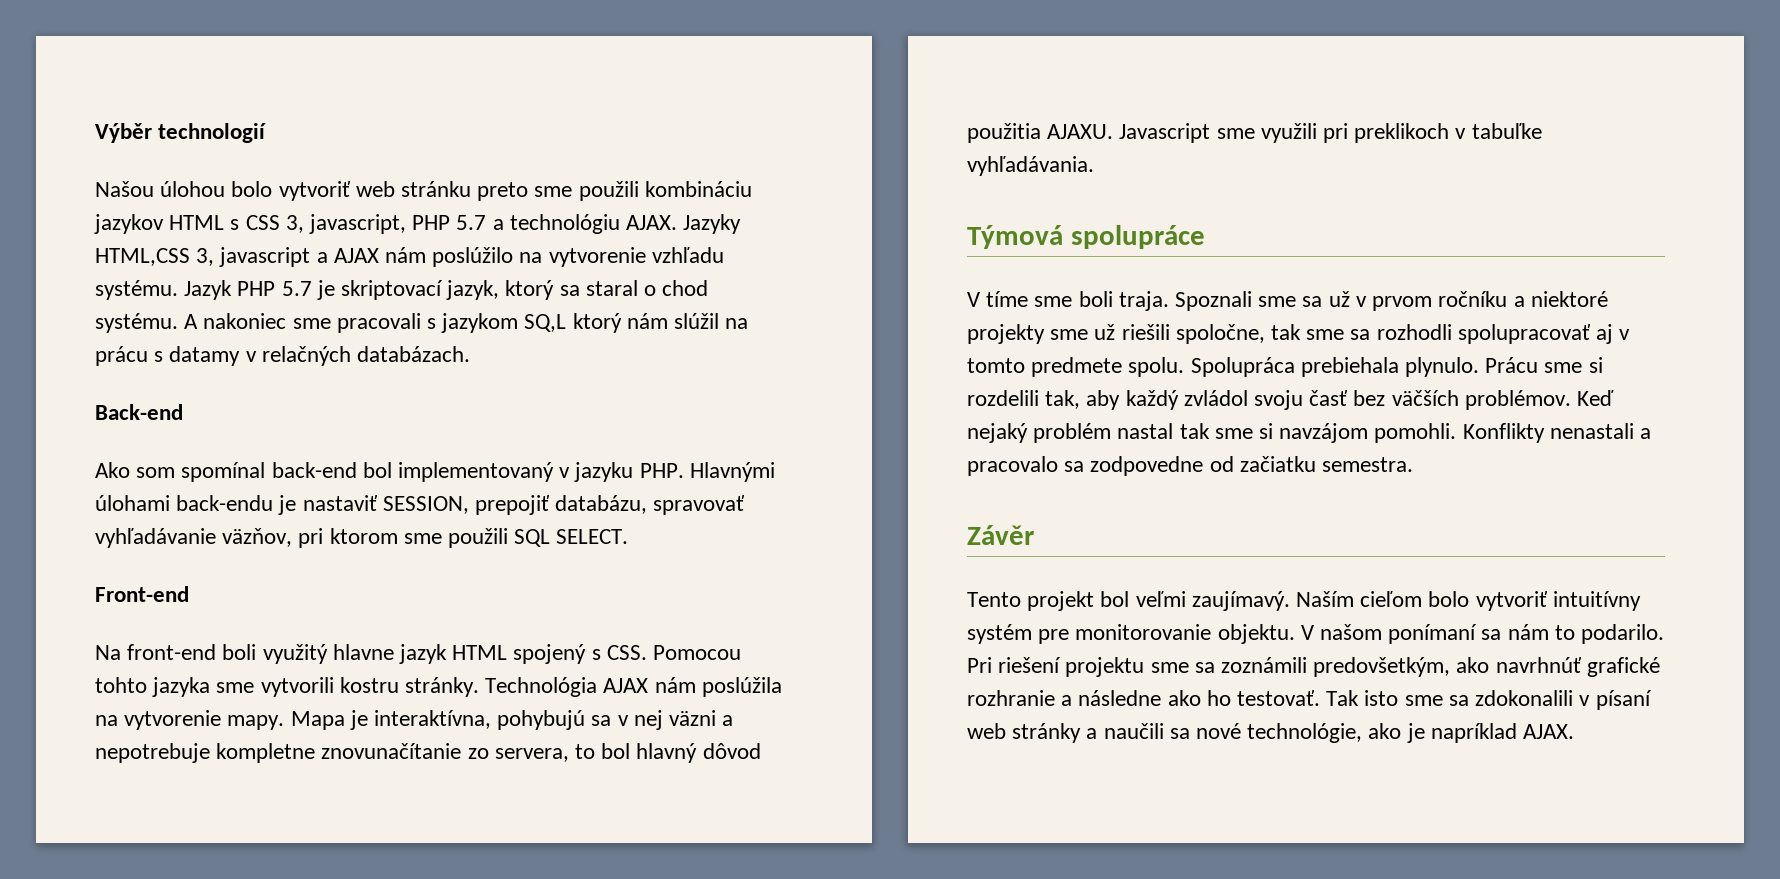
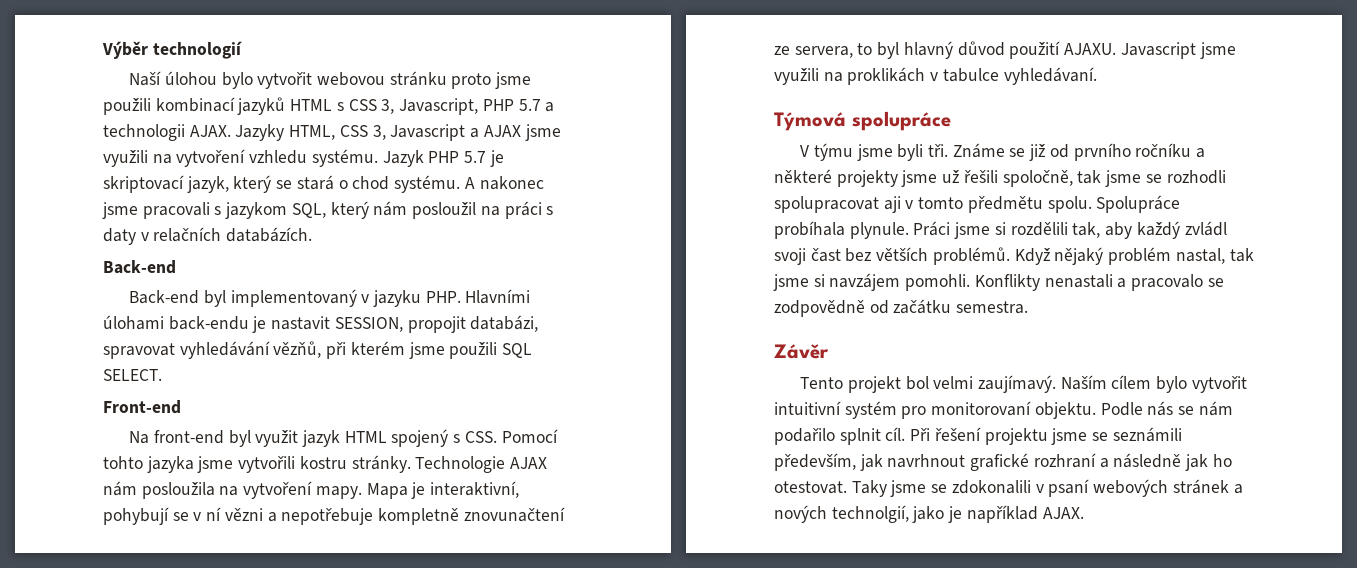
[95,181,752,201] [94,214,164,234] Našou úlohou bolo vytvoriť web stránku preto sme použili kombináciu jazykov -> [129,71,532,89] [103,97,286,115] Naší úlohou bylo vytvořit webovou stránku proto jsme použili kombinací jazyků
[309,214,407,234] javascript, -> [399,98,479,115] Javascript,
[509,214,620,234] technológiu -> [103,124,185,141] technologii
[95,247,724,267] HTML,CSS 3, javascript a AJAX nám poslúžilo na vytvorenie vzhľadu -> [289,124,561,141] [103,149,308,167] HTML, CSS 3, Javascript a AJAX jsme využili na vytvoření vzhledu
[505,280,638,300] ktorý sa staral -> [233,175,334,193] který se stará
[203,313,331,329] nakoniec sme -> [479,176,544,190] [102,202,138,219] nakonec jsme
[524,313,749,333] [95,346,471,366] [95,404,183,420] [95,462,392,482] SQ,L ktorý nám slúžil na prácu s datamy v relačných databázach. // Back-end // Ako som spomínal back-end bol -> [291,201,554,219] [103,227,313,245] [103,260,176,274] [129,290,226,307] SQL, který nám posloužil na práci s daty v relačních databázích. // Back-end // Back-end byl
[689,462,775,482] Hlavnými -> [465,289,531,304] Hlavními
[302,495,746,515] [95,528,442,548] nastaviť SESSION, prepojiť databázu, spravovať vyhľadávanie väzňov, pri ktorom sme -> [271,315,539,333] [103,341,445,359] nastavit SESSION, propojit databázi, spravovat vyhledávání vězňů, při kterém jsme
[222,644,394,664] boli využitý hlavne -> [228,430,299,447] byl využit
[653,645,742,660] Pomocou -> [501,429,558,443] Pomocí
[216,677,334,697] sme vytvorili -> [197,456,296,473] jsme vytvořili
[485,677,782,697] [95,710,734,730] [95,743,761,763] [967,123,1542,143] [967,156,1094,176] [967,225,1205,249] [967,291,1608,311] [967,324,1631,344] [967,357,1603,377] [967,390,1615,410] [967,423,1369,443] Technológia AJAX nám poslúžila na vytvorenie mapy. Mapa je interaktívna, pohybujú sa v nej väzni a nepotrebuje kompletne znovunačítanie zo servera, to bol hlavný dôvod použitia AJAXU. Javascript sme využili pri preklikoch v tabuľke vyhľadávania. // Týmová spolupráce // V tíme sme boli traja. Spoznali sme sa už v prvom ročníku a niektoré projekty sme už riešili spoločne, tak sme sa rozhodli spolupracovať aj v tomto predmete spolu. Spolupráca prebiehala plynulo. Prácu sme si rozdelili tak, aby každý zvládol svoju časť bez väčších problémov. Keď nejaký problém nastal tak sme si navzájom -> [415,456,548,473] [103,481,520,499] [103,507,565,525] [774,41,1236,59] [774,67,1097,85] [774,111,951,131] [800,143,1206,161] [774,169,1226,187] [774,195,1181,213] [774,221,1227,239] [774,247,1254,265] [773,273,901,291] Technologie AJAX nám posloužila na vytvoření mapy. Mapa je interaktivní, pohybují se v ní vězni a nepotřebuje kompletně znovunačtení ze servera, to byl hlavný důvod použití AJAXU. Javascript jsme využili na proklikách v tabulce vyhledávaní. // Týmová spolupráce // V týmu jsme byli tři. Známe se již od prvního ročníku a některé projekty jsme už řešili spoločně, tak jsme se rozhodli spolupracovat aji v tomto předmětu spolu. Spolupráce probíhala plynule. Práci jsme si rozdělili tak, aby každý zvládl svoji čast bez větších problémů. Když nějaký problém nastal, tak jsme si navzájem
[1064,456,1316,476] sa zodpovedne od začiatku -> [1207,278,1224,287] [774,299,952,317] se zodpovědně od začátku
[1135,591,1186,607] veľmi -> [933,376,974,389] velmi
[1360,591,1641,611] [967,624,1665,644] [967,657,1660,677] [967,690,1652,710] [967,723,1517,743] cieľom bolo vytvoriť intuitívny systém pre monitorovanie objektu. V našom ponímaní sa nám to podarilo. Pri riešení projektu sme sa zoznámili predovšetkým, ako navrhnúť grafické rozhranie a následne ako ho testovať. Tak isto sme sa zdokonalili v písaní web stránky a naučili sa nové technológie, ako je napríklad -> [1111,375,1247,393] [774,401,1233,419] [774,427,1182,445] [774,453,1232,471] [774,479,1243,497] [774,505,1038,523] cílem bylo vytvořit intuitivní systém pro monitorovaní objektu. Podle nás se nám podařilo splnit cíl. Při řešení projektu jsme se seznámili především, jak navrhnout grafické rozhraní a následně jak ho otestovat. Taky jsme se zdokonalili v psaní webových stránek a nových technolgií, jako je například

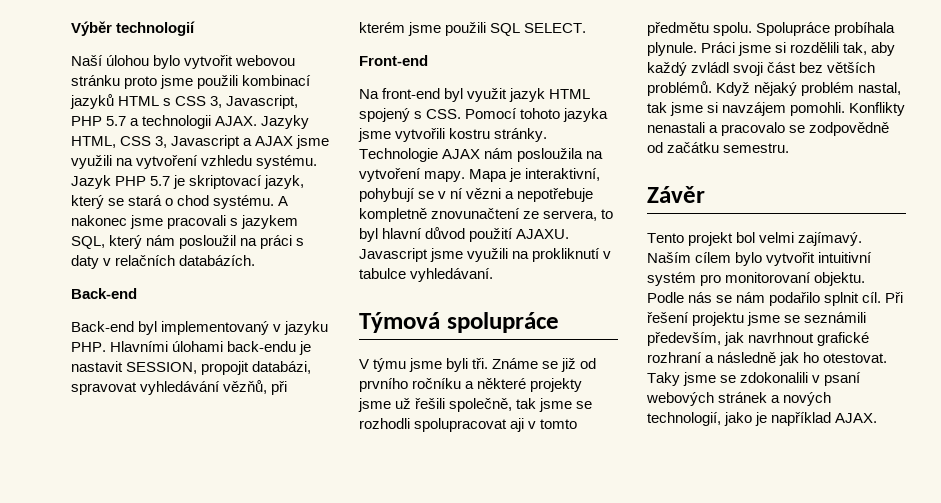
[225,202,288,219] jazykom -> [241,215,299,229] jazykem
[103,456,143,469] tohto -> [520,108,561,119] tohoto
[903,41,953,59] hlavný -> [382,228,423,239] hlavní
[847,67,926,85] proklikách -> [532,248,601,262] prokliknutí
[1002,170,1073,187] spoločně, -> [449,398,513,412] společně,
[810,248,841,262] čast -> [767,62,797,73] část
[956,301,1029,314] semestra. -> [723,143,790,153] semestru.
[978,375,1057,393] zaujímavý. -> [798,232,863,246] zajímavý.
[831,505,909,523] technolgií, -> [647,412,721,426] technologií,

